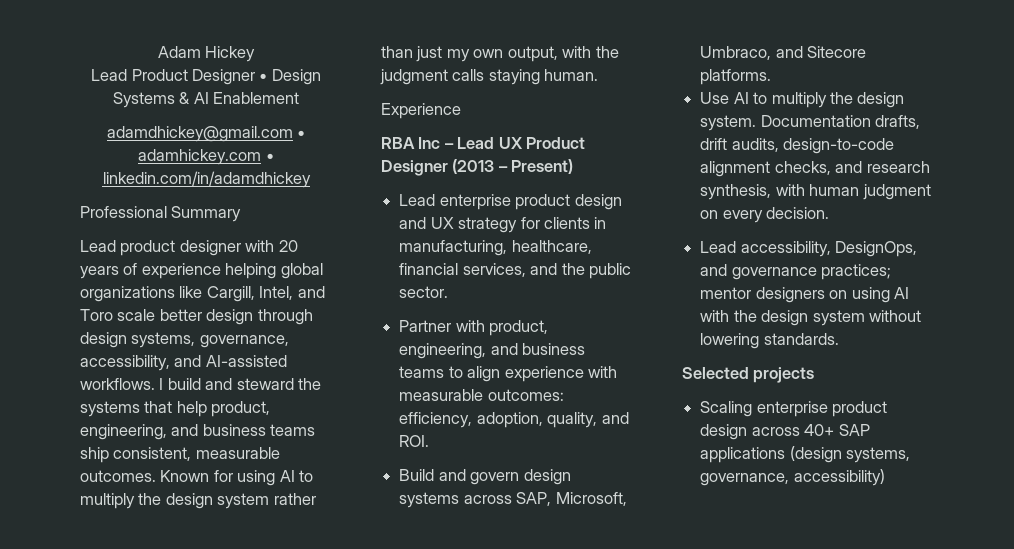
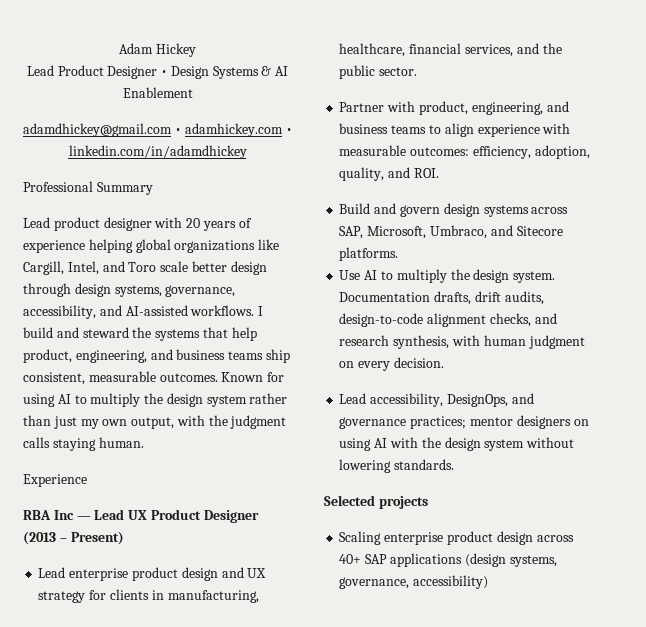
[444,143,454,149] – -> [76,516,91,520] —

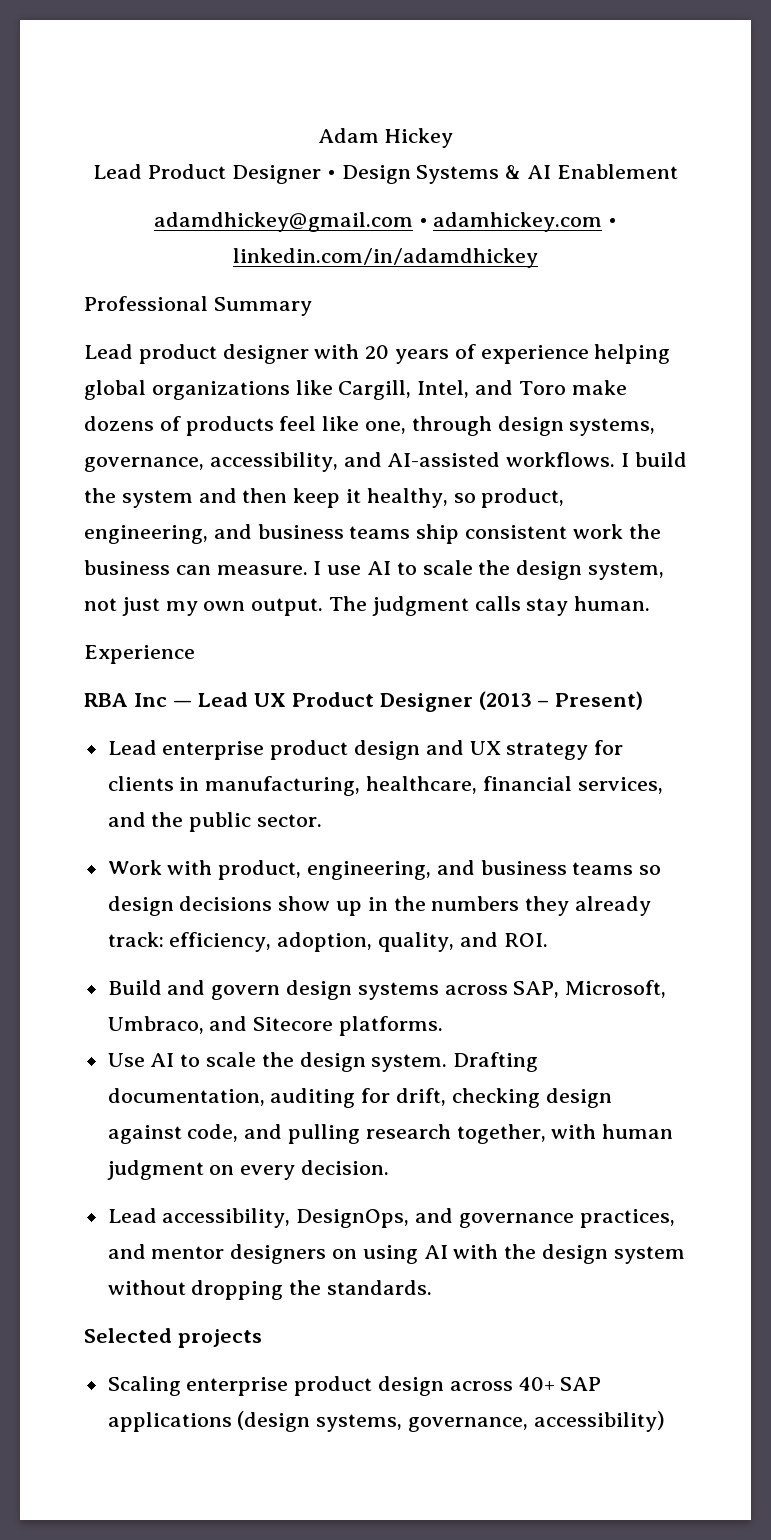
[160,261,267,275] scale better design -> [571,380,627,395] [84,416,407,436] make dozens of products feel like one,
[56,327,257,341] and steward the systems that help -> [84,488,476,508] the system and then keep it healthy, so
[23,371,285,385] [23,393,288,407] [23,415,228,429] consistent, measurable outcomes. Known for using AI to multiply the design system rather than just my own output, with the -> [465,524,661,539] [84,560,665,580] [84,596,368,616] consistent work the business can measure. I use AI to scale the design system, not just my own output. The
[52,438,96,451] staying -> [526,598,569,616] stay
[339,102,385,112] Partner -> [107,860,162,875] Work
[428,123,571,137] [339,145,470,156] to align experience with measurable outcomes: -> [639,865,662,875] [107,896,652,916] [107,932,164,947] so design decisions show up in the numbers they already track:
[396,269,447,283] multiply -> [206,1052,257,1067] scale
[339,291,544,305] [339,313,557,327] [339,335,450,349] Documentation drafts, drift audits, design-to-code alignment checks, and research synthesis, -> [453,1052,539,1072] [107,1088,612,1108] [107,1124,546,1144] Drafting documentation, auditing for drift, checking design against code, and pulling research together,
[410,416,467,429] practices; -> [579,1209,675,1228] [107,1244,146,1259] practices, and
[339,459,392,473] lowering -> [191,1280,322,1300] dropping the

